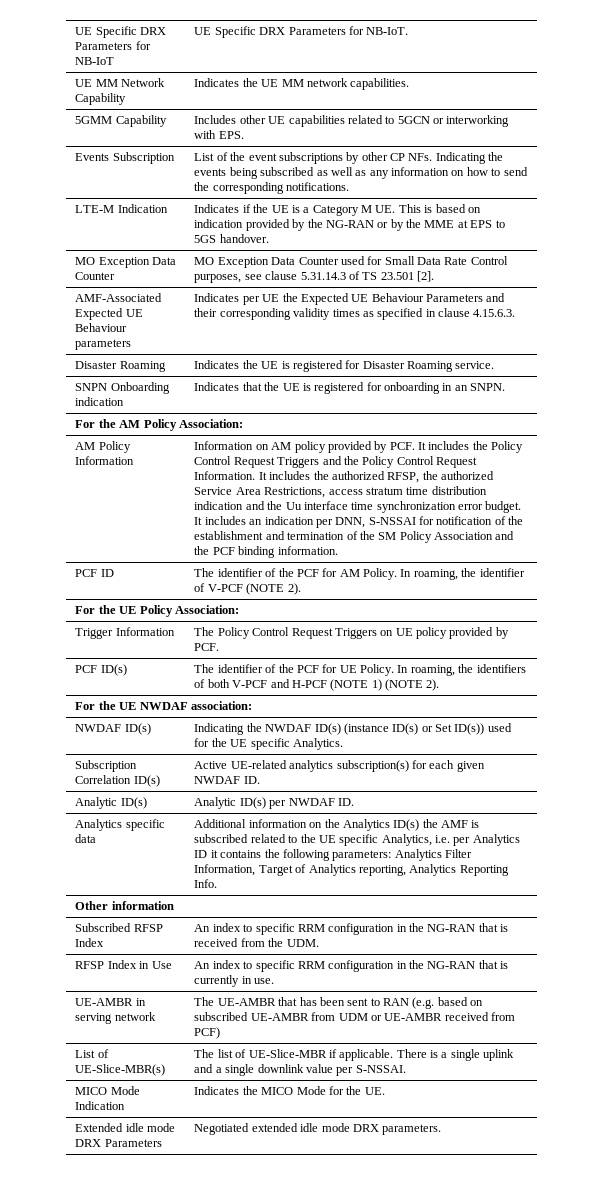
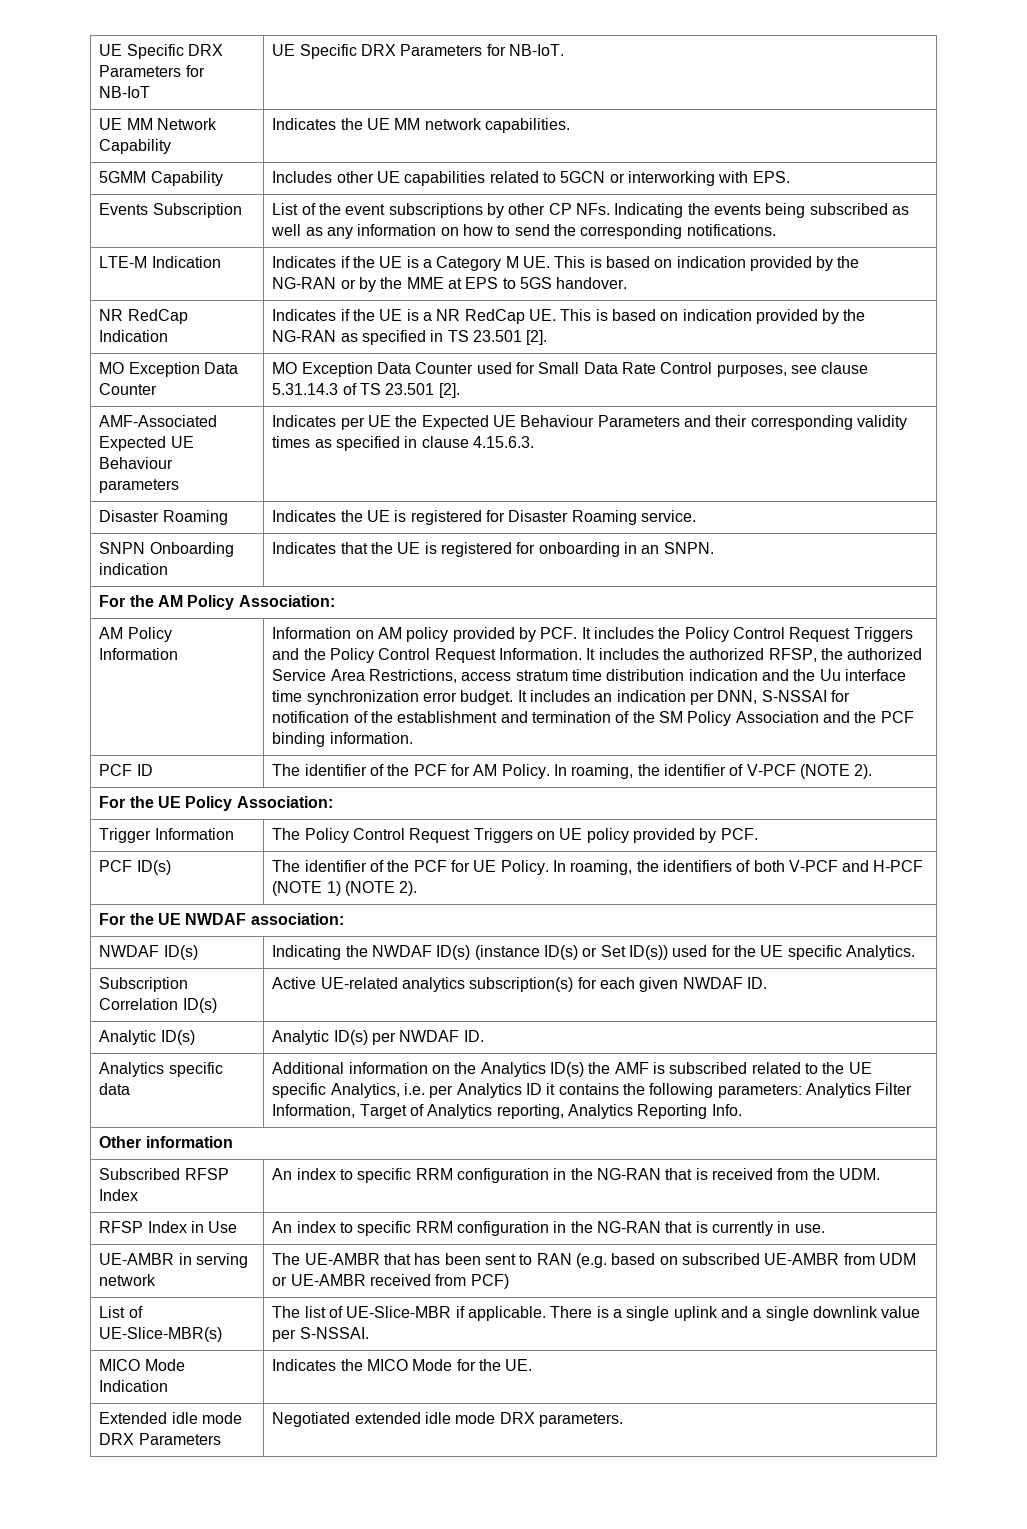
(269, 238) none -> [99,309,188,324] [99,330,169,342] [272,309,866,324] [272,330,548,345] // NR RedCap Indication | Indicates if the UE is a NR RedCap UE. This is based on indication provided by the NG-RAN as specified in TS 23.501 [2].

